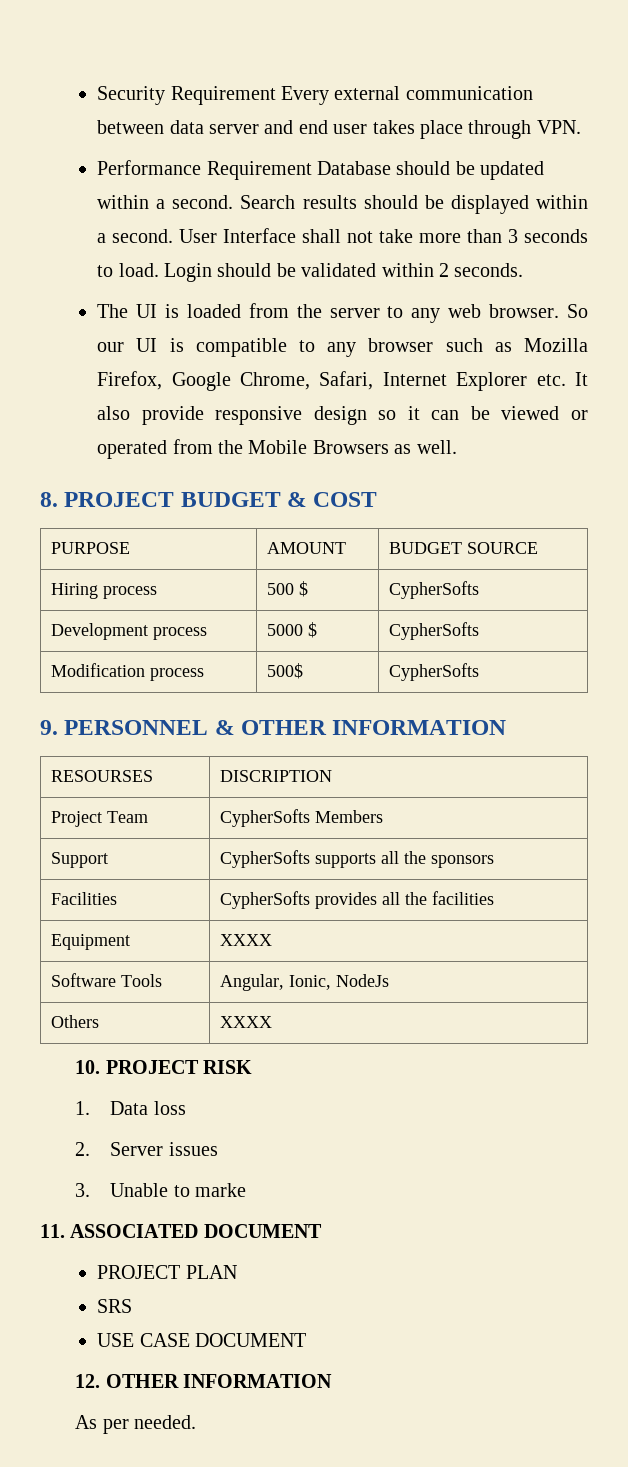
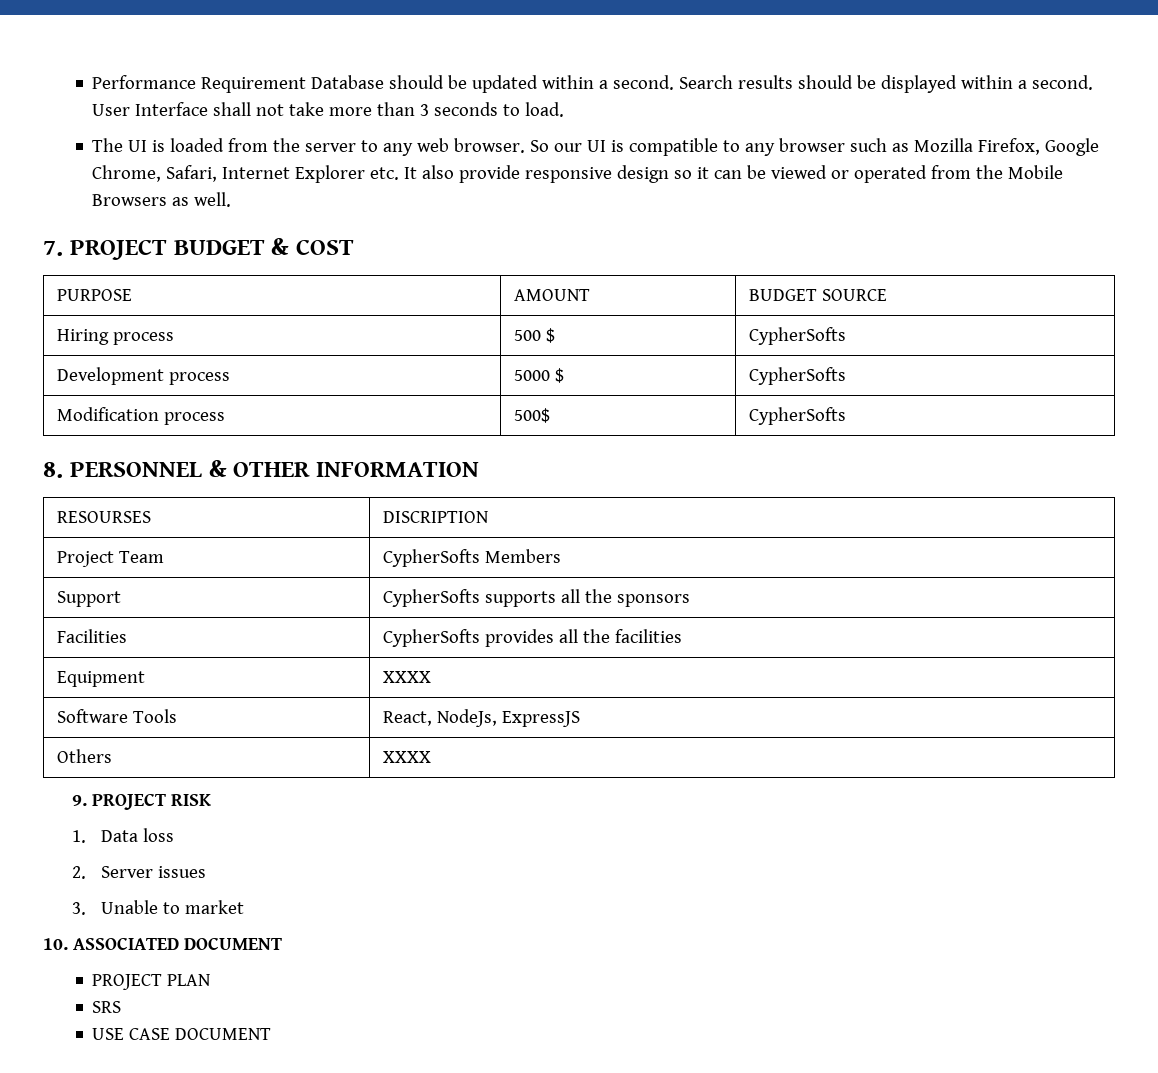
[97,86,533,105] [97,120,581,139] Security Requirement Every external communication between data server and end user takes place through VPN. // -> (92, 82) none
[163,263,524,282] Login should be validated within 2 seconds. -> (565, 109) none
[40,492,58,507] 8. -> [43,241,63,256] 7.
[40,720,58,735] 9. -> [43,462,63,478] 8.
[220,974,390,991] Angular, Ionic, NodeJs -> [382,709,580,727] React, NodeJs, ExpressJS
[75,1060,101,1074] 10. -> [71,795,87,806] 9.
[195,1183,247,1197] [40,1224,65,1238] marke // 11. -> [184,900,244,914] [43,938,68,950] market // 10.
[75,1374,332,1388] [75,1415,196,1434] // 12. OTHER INFORMATION // As per needed. -> (272, 1034) none

